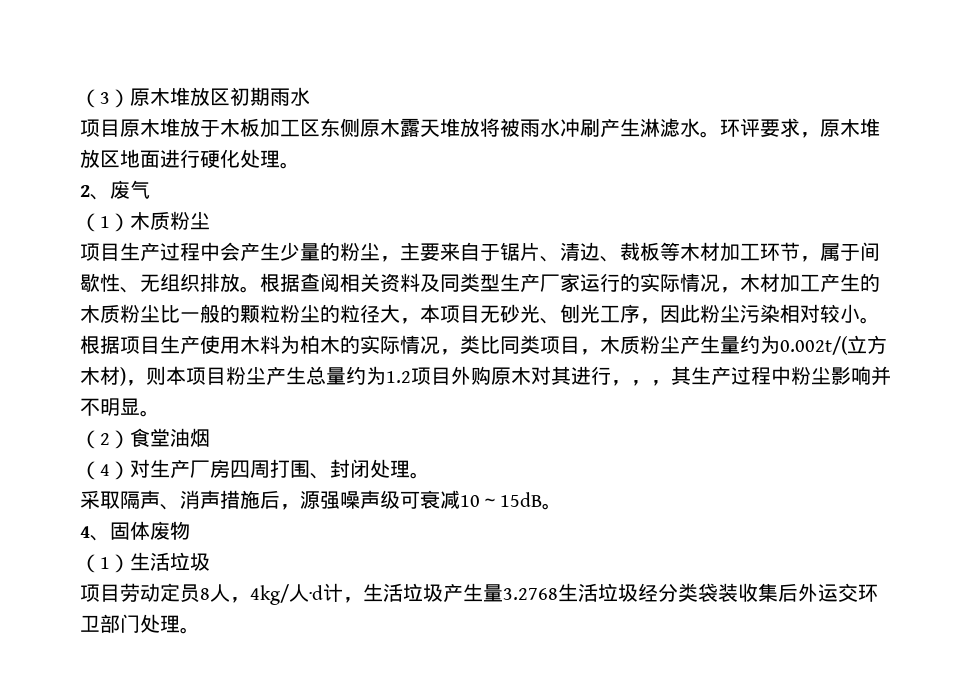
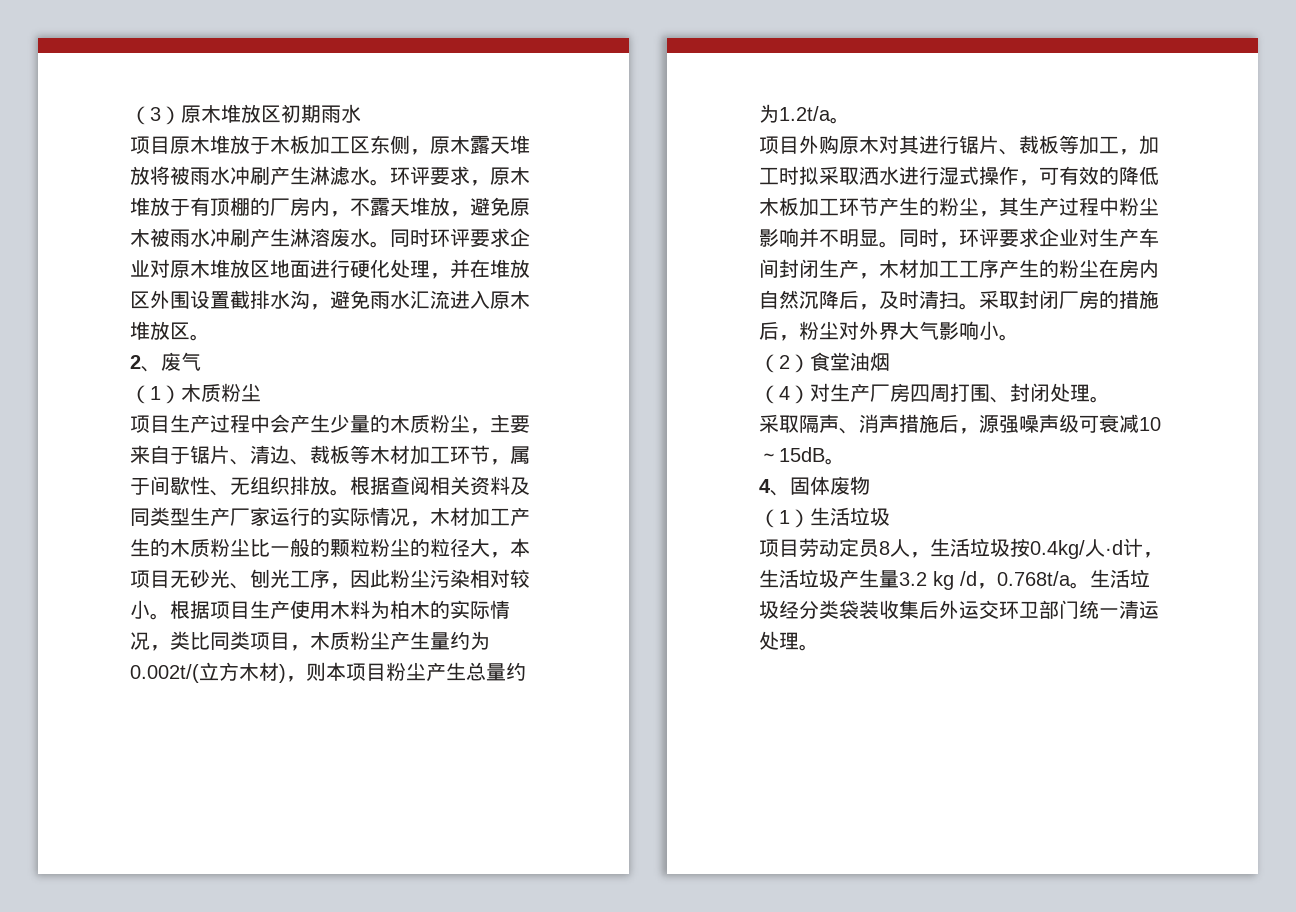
(360, 127) none -> [410,149,430,155] ，
(100, 158) none -> [170,197,530,217] [130,228,530,248] [130,259,250,278] 于有顶棚的厂房内，不露天堆放，避免原木被雨水冲刷产生淋溶废水。同时环评要求企业对原木堆放
(280, 159) none -> [430,259,530,279] [130,290,530,310] [130,321,190,340] ，并在堆放区外围设置截排水沟，避免雨水汇流进入原木堆放区
(340, 251) none -> [390,414,430,433] 木质
[386,371,411,383] 1.2 -> [779,106,850,124] 1.2t/a。 //
[611,380,651,386] ，， -> [959,135,1159,155] [759,166,1159,186] [759,197,979,217] 锯片、裁板等加工，加工时拟采取洒水进行湿式操作，可有效的降低木板加工环节产生的粉尘
(160, 413) none -> [899,228,1159,248] [759,259,1159,279] [759,290,1159,310] [759,321,1019,341] 同时，环评要求企业对生产车间封闭生产，木材加工工序产生的粉尘在房内自然沉降后，及时清扫。采取封闭厂房的措施后，粉尘对外界大气影响小。
[250,584,289,605] 4kg/ -> [930,538,1085,559] 生活垃圾按0.4kg/
[503,588,558,600] 3.2768 -> [899,571,1090,590] 3.2 kg /d，0.768t/a。
(140, 623) none -> [1079,600,1159,619] 统一清运

